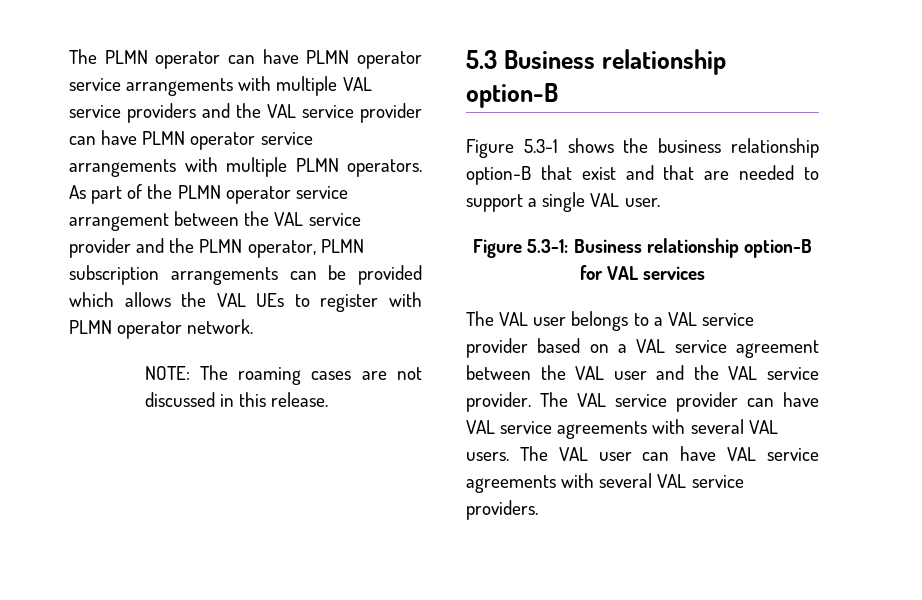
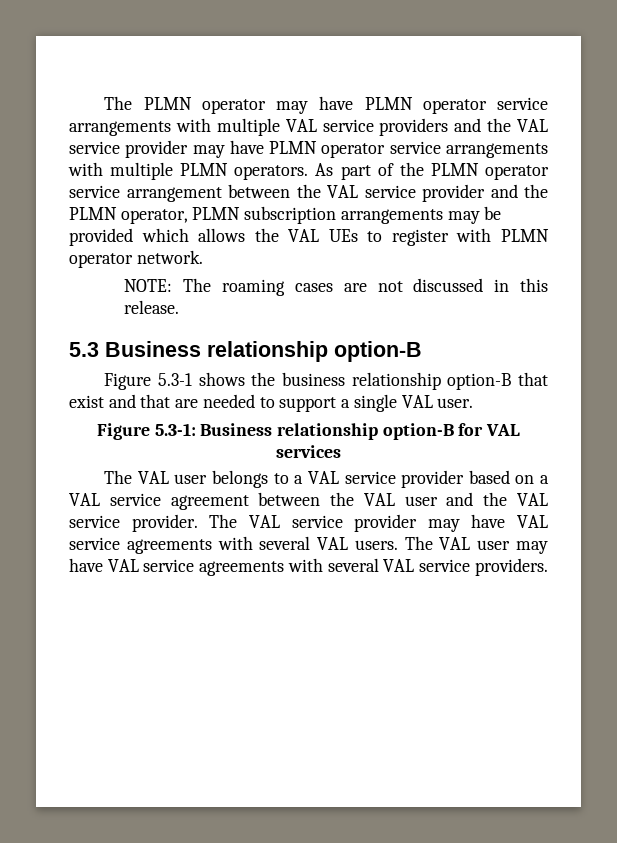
[228,55,255,64] can -> [276,101,309,114] may
[69,136,96,145] can -> [192,145,225,158] may
[289,271,317,280] can -> [447,211,480,224] may
[746,398,774,407] can -> [427,519,460,532] may
[642,452,670,461] can -> [516,541,548,554] may

